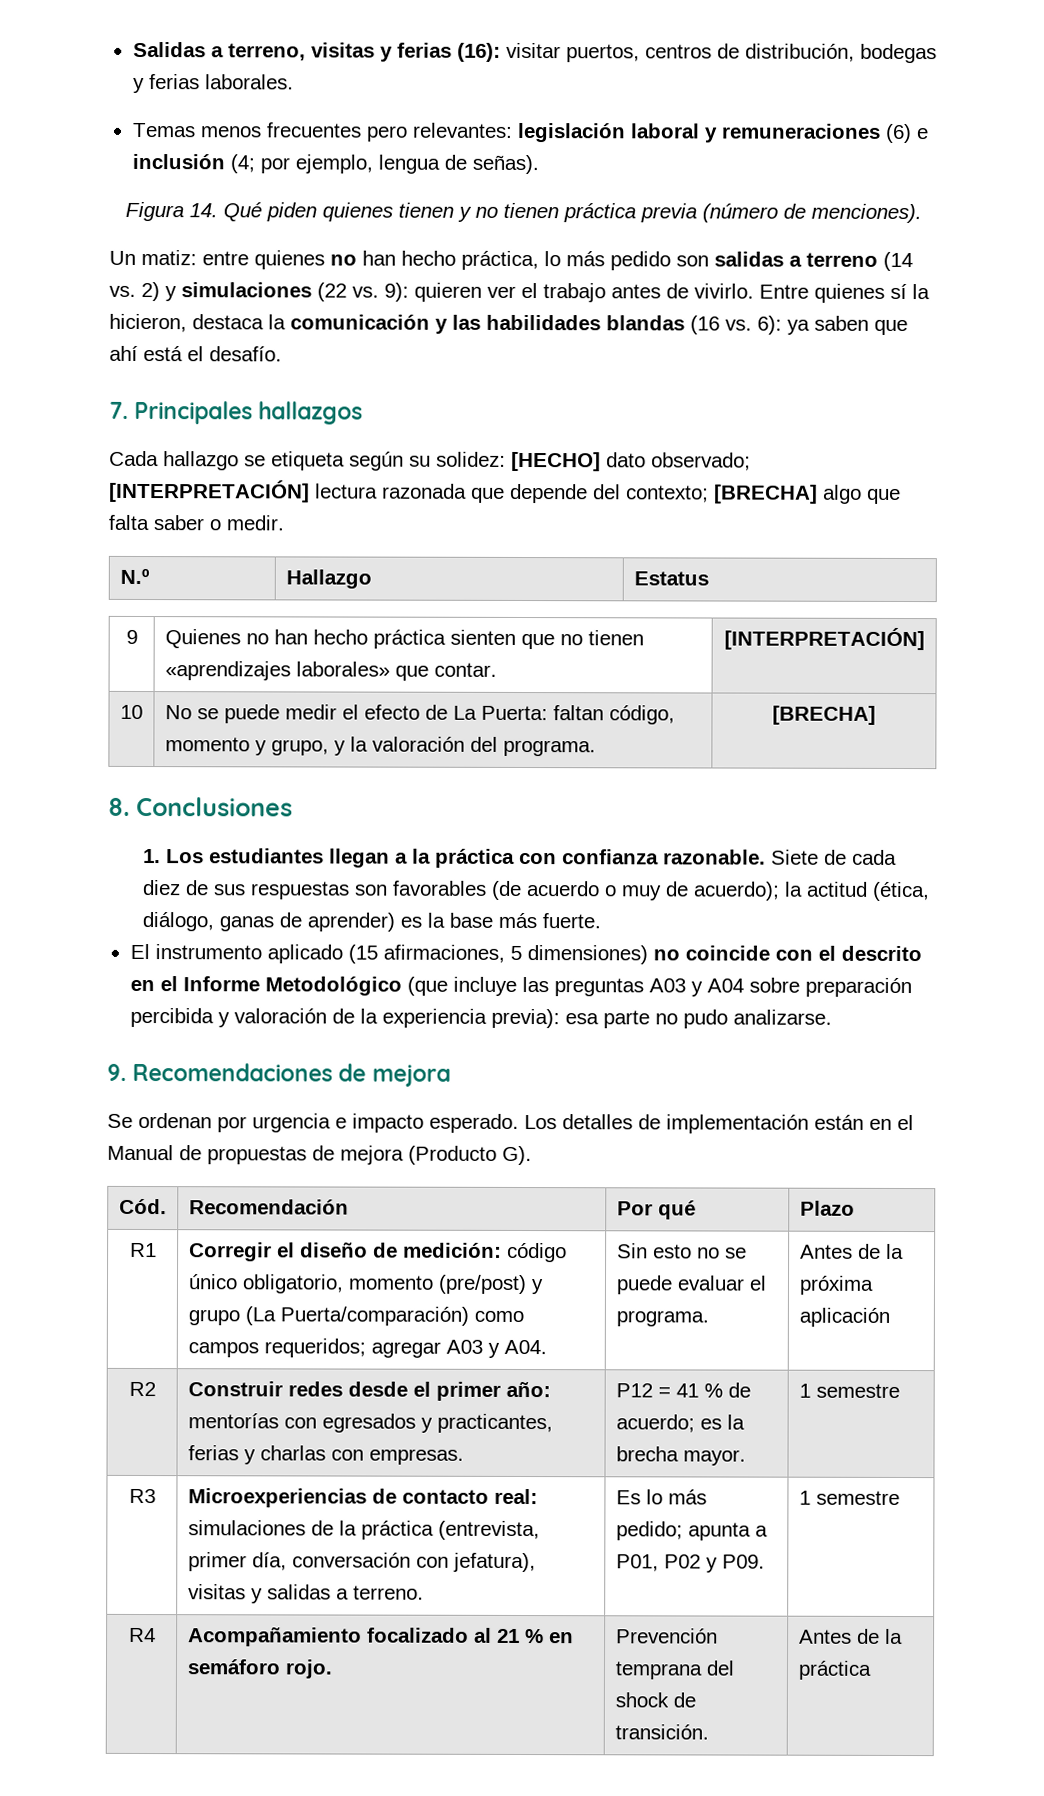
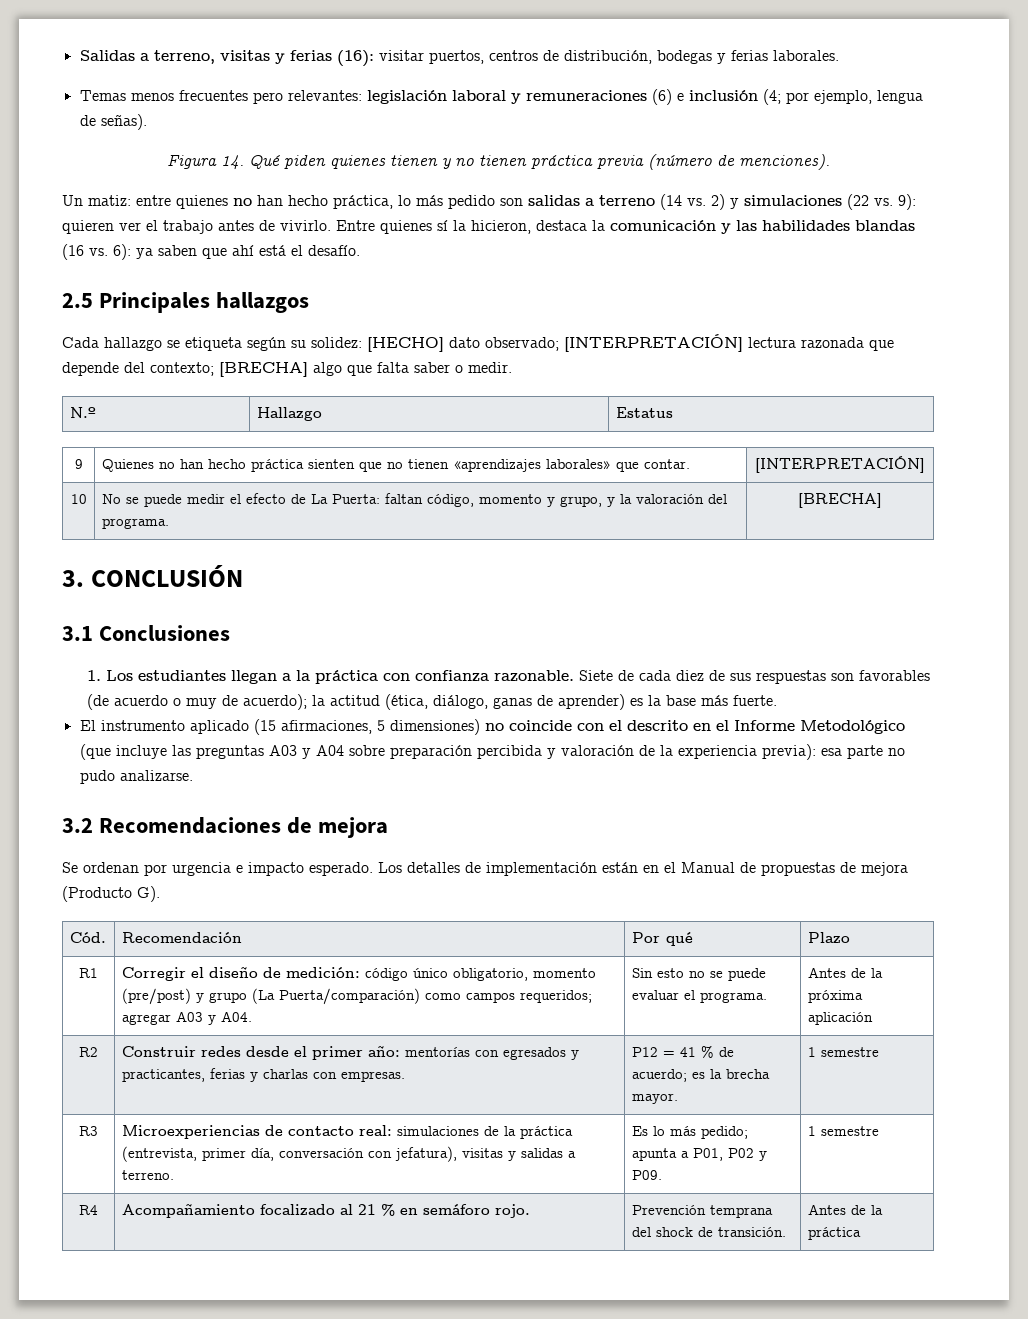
[109,401,129,419] 7. -> [62,293,93,308] 2.5
[108,797,130,816] 8. -> [62,565,244,587] [62,626,93,641] 3. CONCLUSIÓN // 3.1
[107,1063,127,1081] 9. -> [62,818,93,833] 3.2

